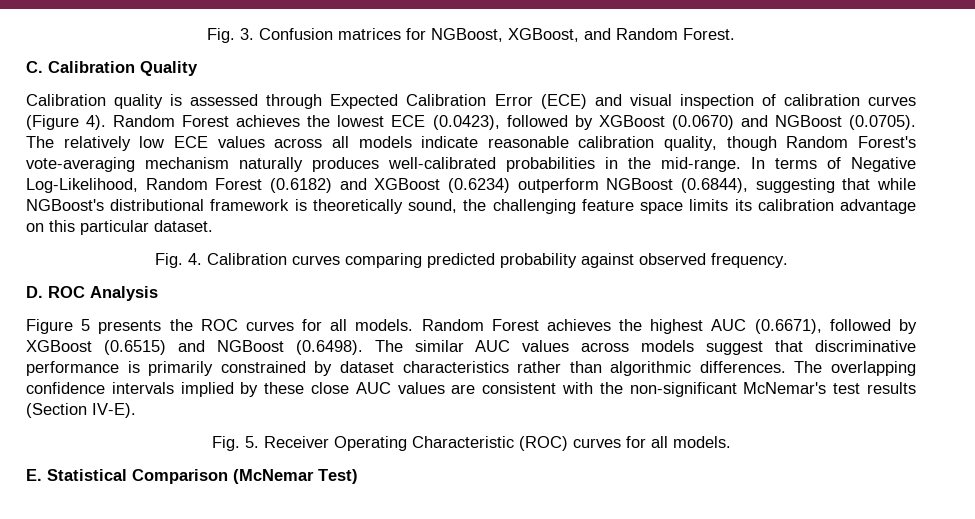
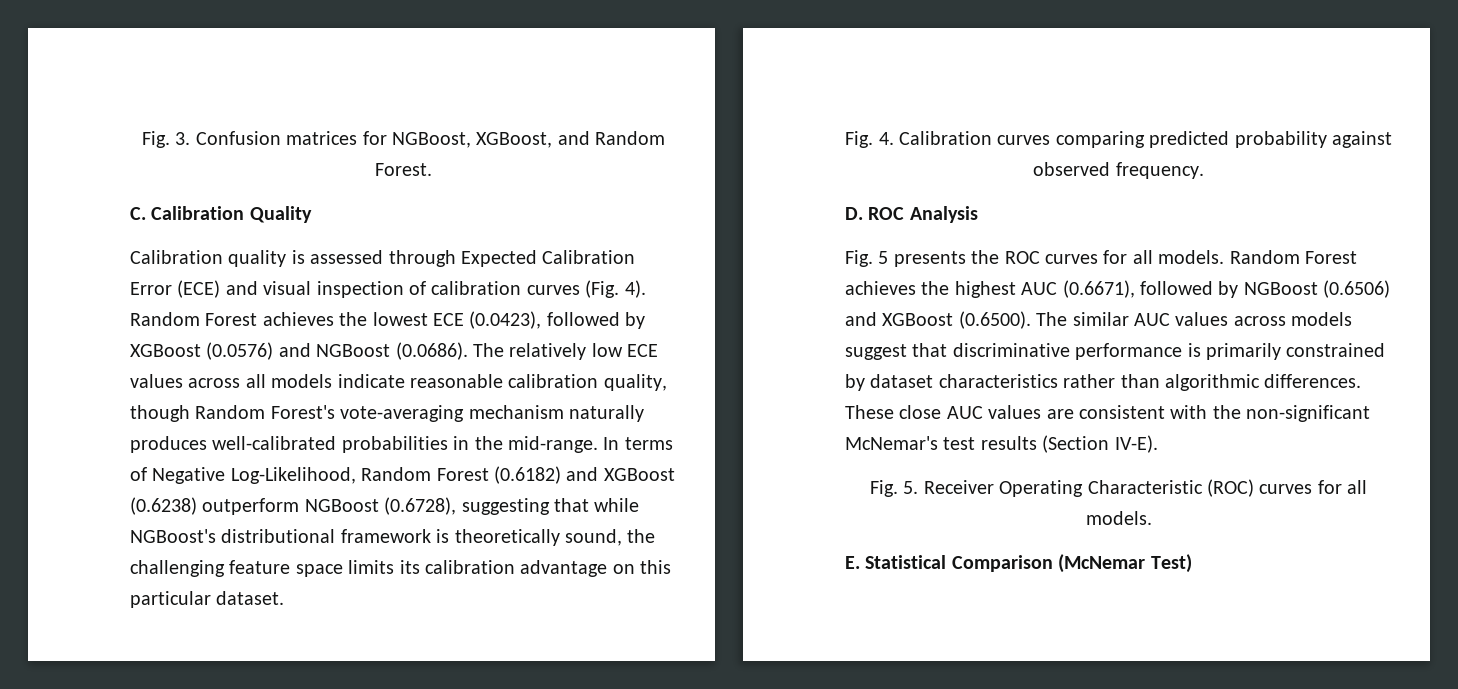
[26,115,79,130] (Figure -> [585,280,620,298] (Fig.
[671,115,917,130] (0.0670) and NGBoost (0.0705). -> [206,342,468,360] (0.0576) and NGBoost (0.0686).
[448,178,511,193] (0.6234) -> [130,497,197,515] (0.6238)
[681,178,748,193] (0.6844), -> [384,497,457,515] (0.6728),
[26,319,73,334] Figure -> [845,250,873,267] Fig.
[26,340,363,355] XGBoost (0.6515) and NGBoost (0.6498). -> [1243,280,1391,298] [845,311,1031,329] NGBoost (0.6506) and XGBoost (0.6500).
[794,361,917,376] [26,382,305,397] The overlapping confidence intervals implied by these -> [845,405,894,419] These

